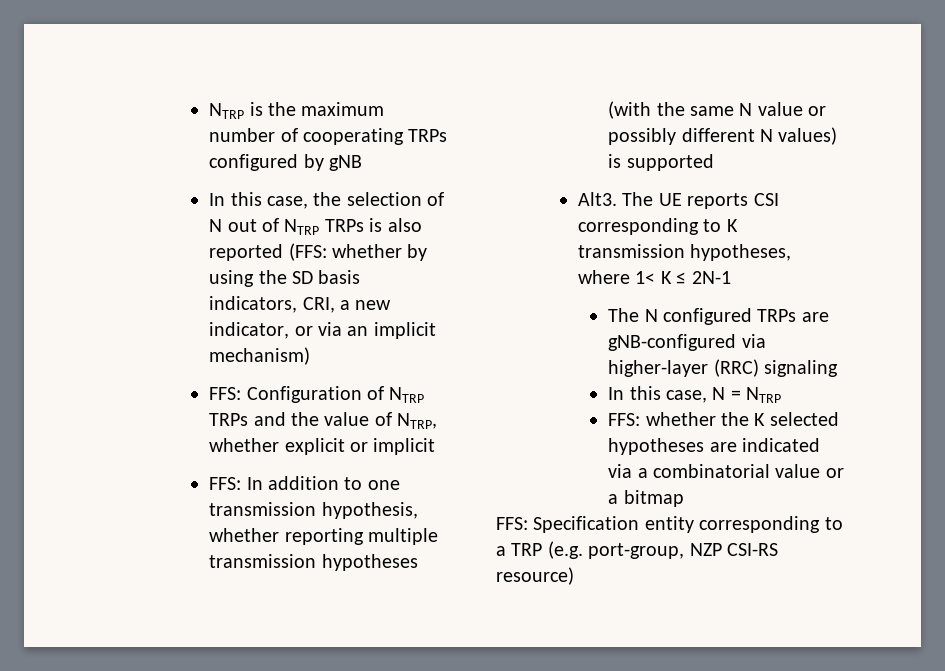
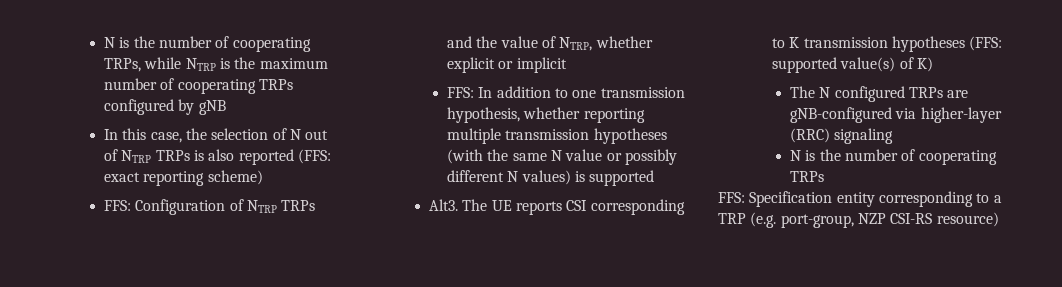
(209, 111) none -> [104,36,311,52] [104,57,182,72] N is the number of cooperating TRPs, while
[331,244,428,261] [209,270,361,287] [209,296,392,313] [209,322,436,339] [209,347,311,365] whether by using the SD basis indicators, CRI, a new indicator, or via an implicit mechanism) -> [104,170,263,186] exact reporting scheme)
[690,244,792,261] [578,270,731,284] hypotheses, where 1< K ≤ 2N-1 -> [891,36,1003,52] [771,57,933,73] hypotheses (FFS: supported value(s) of K)
[608,386,782,403] [608,412,839,426] [608,438,820,455] [608,464,844,478] [608,490,684,507] In this case, N = NTRP // FFS: whether the K selected hypotheses are indicated via a combinatorial value or a bitmap -> [790,149,997,165] [790,171,825,182] N is the number of cooperating TRPs

